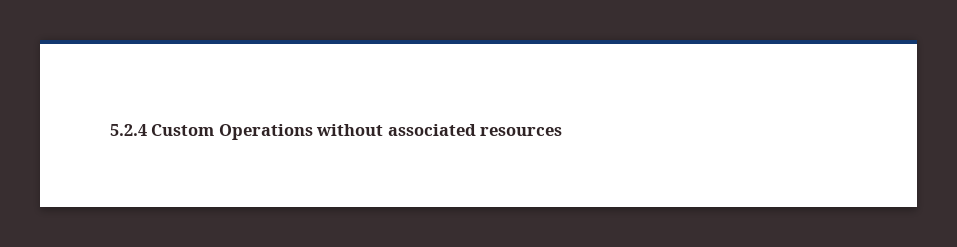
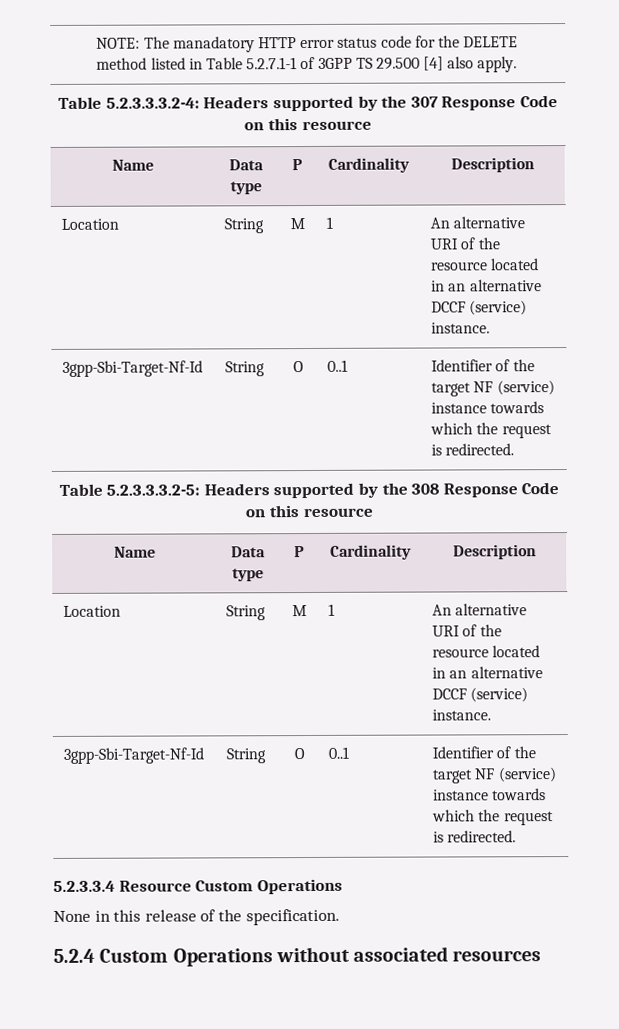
(110, 130) none -> [96,35,519,53] [96,56,518,73] [58,95,558,112] [244,118,372,131] [111,159,154,171] [229,159,264,171] [230,181,262,195] [292,159,303,171] [327,157,410,173] [450,157,535,173] [61,218,120,230] [224,218,265,234] [289,218,305,230] [326,216,334,229] [430,216,526,229] [430,237,500,250] [431,258,540,271] [431,279,542,292] [431,300,528,316] [431,322,491,334] [62,360,204,377] [225,361,266,377] [292,361,304,373] [327,359,349,372] [431,359,535,372] [431,380,555,397] [431,401,545,414] [430,422,552,439] [431,443,515,456] [58,482,560,499] [245,505,374,518] [113,546,156,558] [231,546,266,558] [232,568,264,582] [294,546,305,558] [329,544,412,560] [452,544,537,560] [63,605,122,617] [226,605,267,621] [291,605,307,617] [328,603,336,616] [432,603,528,616] [432,624,502,637] [432,645,541,658] [432,666,543,679] [432,687,529,703] [432,709,492,721] [63,747,205,764] [226,748,267,764] [293,748,305,760] [328,746,350,759] [432,746,536,759] [432,767,557,784] [433,788,547,801] [432,809,554,826] [433,830,517,843] [53,878,343,895] [53,908,340,926] NOTE: The manadatory HTTP error status code for the DELETE method listed in Table 5.2.7.1-1 of 3GPP TS 29.500 [4] also apply. // Table 5.2.3.3.3.2-4: Headers supported by the 307 Response Code on this resource // Name | Data type | P | Cardinality | Description // Location | String | M | 1 | An alternative URI of the resource located in an alternative DCCF (service) instance. // 3gpp-Sbi-Target-Nf-Id | String | O | 0..1 | Identifier of the target NF (service) instance towards which the request is redirected. // Table 5.2.3.3.3.2-5: Headers supported by the 308 Response Code on this resource // Name | Data type | P | Cardinality | Description // Location | String | M | 1 | An alternative URI of the resource located in an alternative DCCF (service) instance. // 3gpp-Sbi-Target-Nf-Id | String | O | 0..1 | Identifier of the target NF (service) instance towards which the request is redirected. // 5.2.3.3.4 Resource Custom Operations // None in this release of the specification. //

